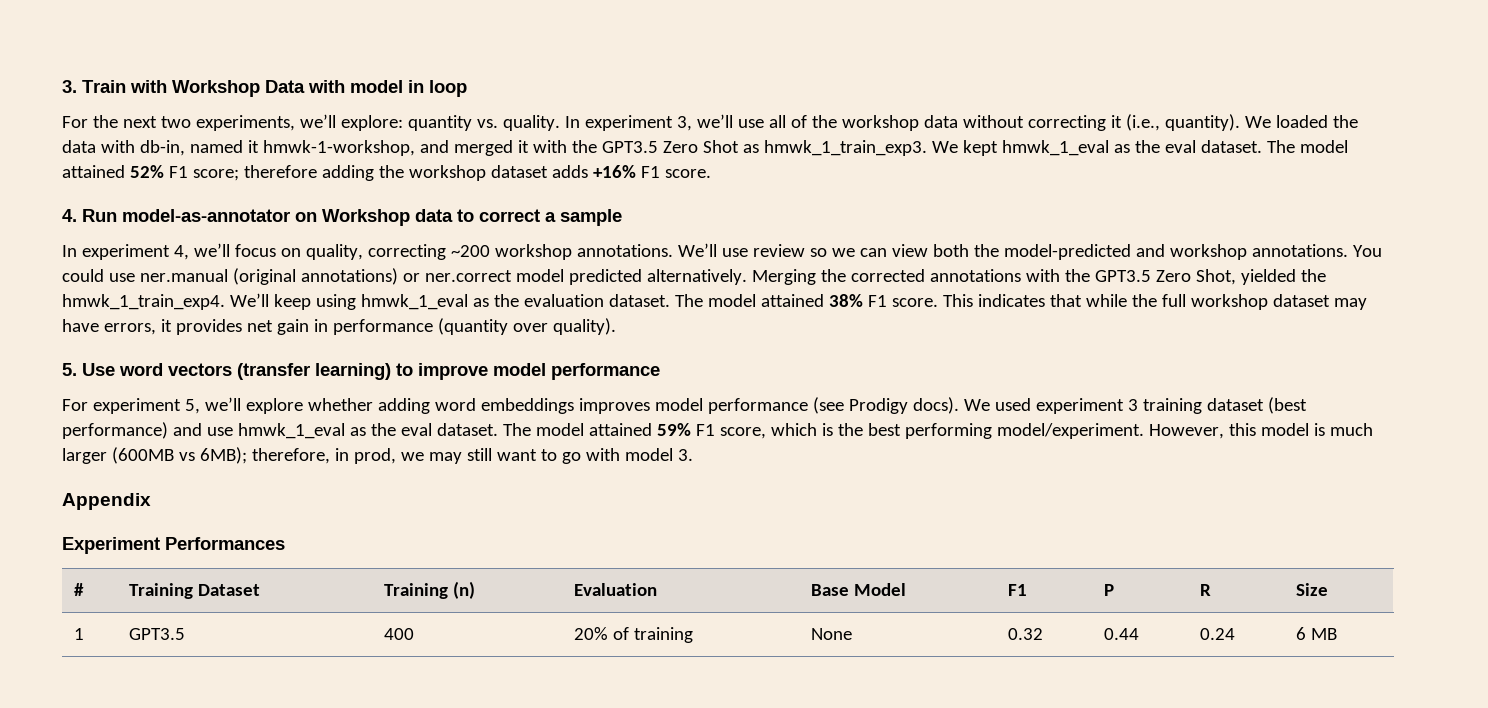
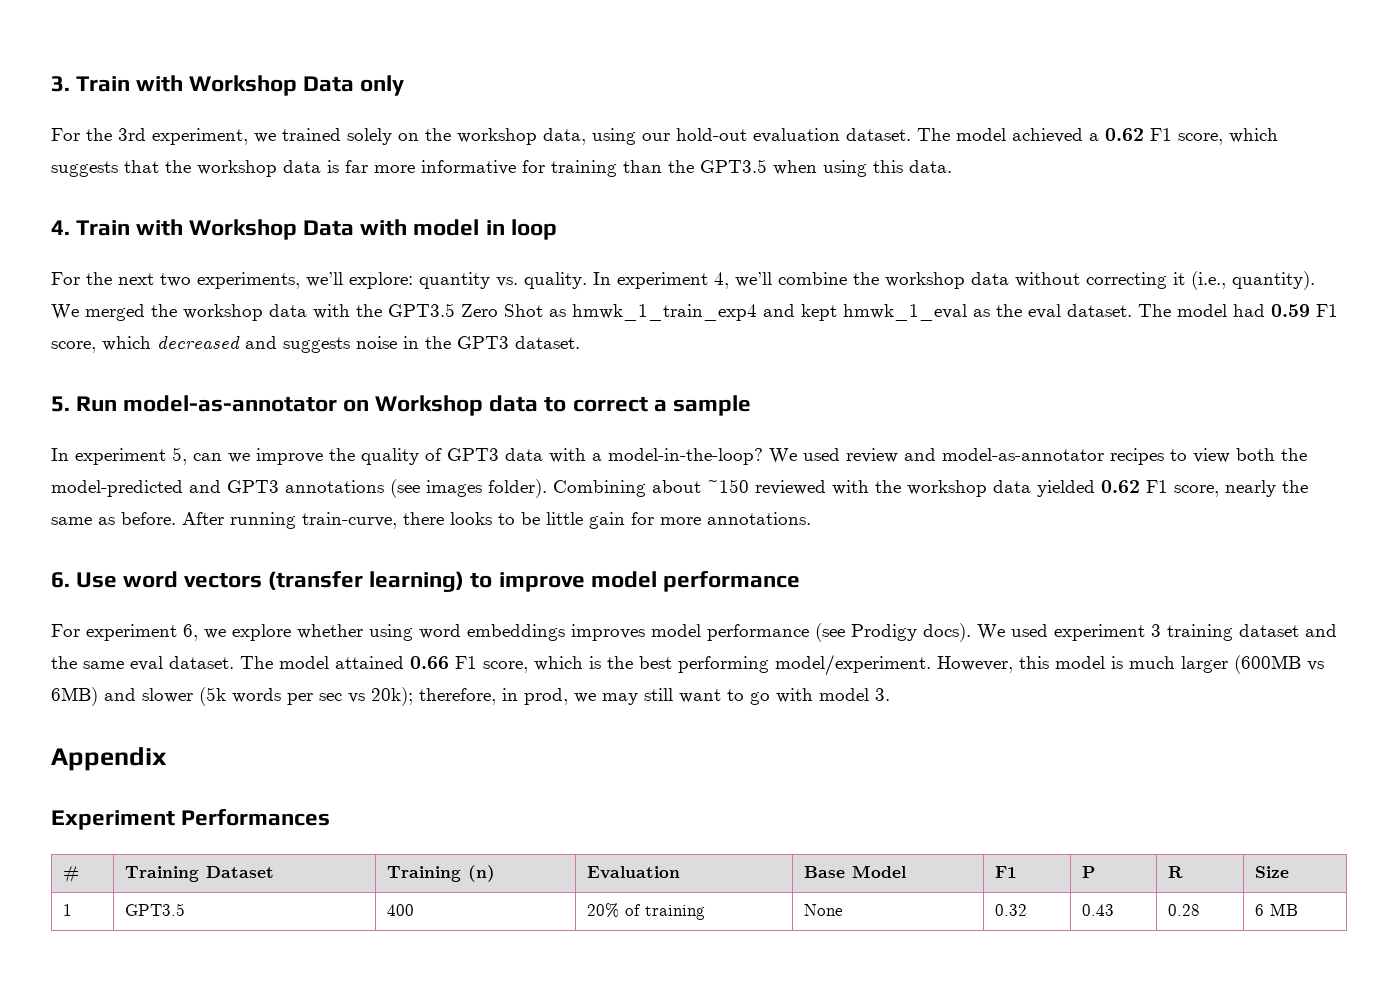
(305, 86) none -> [360,75,405,96] [51,128,1278,145] [51,159,952,177] [51,219,355,240] only // For the 3rd experiment, we trained solely on the workshop data, using our hold-out evaluation dataset. The model achieved a 0.62 F1 score, which suggests that the workshop data is far more informative for training than the GPT3.5 when using this data. // 4. Train with Workshop Data
[676,114,807,131] 3, we’ll use all of -> [714,272,847,289] 4, we’ll combine
[1275,115,1358,128] [62,140,529,156] loaded the data with db-in, named it hmwk-1-workshop, and merged it -> [85,304,307,321] merged the workshop data
[763,140,958,156] hmwk_1_train_exp3. We -> [572,304,795,321] hmwk_1_train_exp4 and
[62,165,711,181] [62,209,77,222] attained 52% F1 score; therefore adding the workshop dataset adds +16% F1 score. // 4. -> [1233,304,1338,317] [51,336,580,353] [51,396,70,412] had 0.59 F1 score, which decreased and suggests noise in the GPT3 dataset. // 5.
[173,243,887,260] 4, we’ll focus on quality, correcting ~200 workshop annotations. We’ll use review so we can -> [172,447,1187,465] 5, can we improve the quality of GPT3 data with a model-in-the-loop? We used review and model-as-annotator recipes to
[1169,244,1382,260] [62,268,1326,285] [62,293,1367,310] [62,318,616,335] [62,363,77,376] workshop annotations. You could use ner.manual (original annotations) or ner.correct model predicted alternatively. Merging the corrected annotations with the GPT3.5 Zero Shot, yielded the hmwk_1_train_exp4. We’ll keep using hmwk_1_eval as the evaluation dataset. The model attained 38% F1 score. This indicates that while the full workshop dataset may have errors, it provides net gain in performance (quantity over quality). // 5. -> [227,479,1308,498] [51,512,811,529] [51,572,70,588] GPT3 annotations (see images folder). Combining about ~150 reviewed with the workshop data yielded 0.62 F1 score, nearly the same as before. After running train-curve, there looks to be little gain for more annotations. // 6.
[184,397,241,414] 5, we’ll -> [183,624,226,641] 6, we
[377,398,430,414] adding -> [369,624,413,641] using
[1267,397,1307,414] [62,422,691,439] (best performance) and use hmwk_1_eval as the eval dataset. The model attained 59% -> [1305,624,1337,637] [51,656,449,671] and the same eval dataset. The model attained 0.66
[199,447,247,464] 6MB); -> [51,687,413,706] 6MB) and slower (5k words per sec vs 20k);
[1103,628,1139,640] [1199,628,1235,640] 0.44 | 0.24 -> [1082,904,1115,916] [1168,904,1201,916] 0.43 | 0.28

